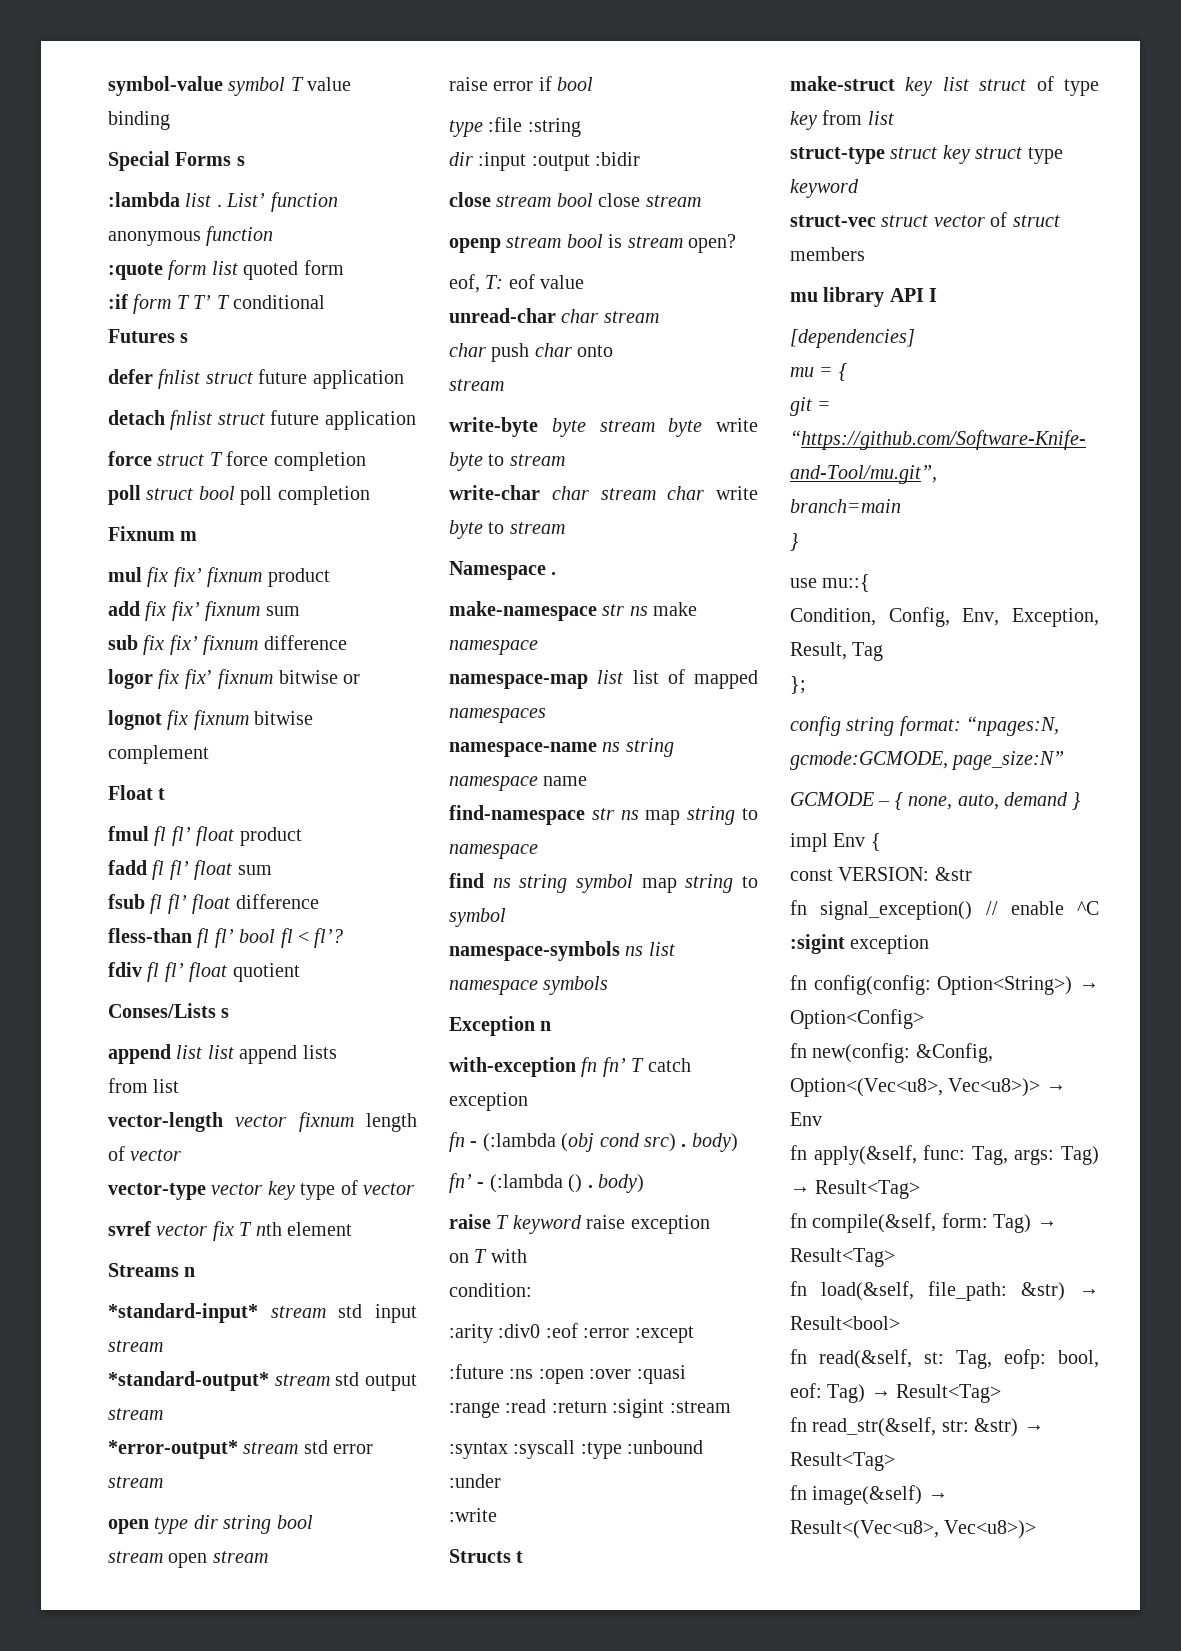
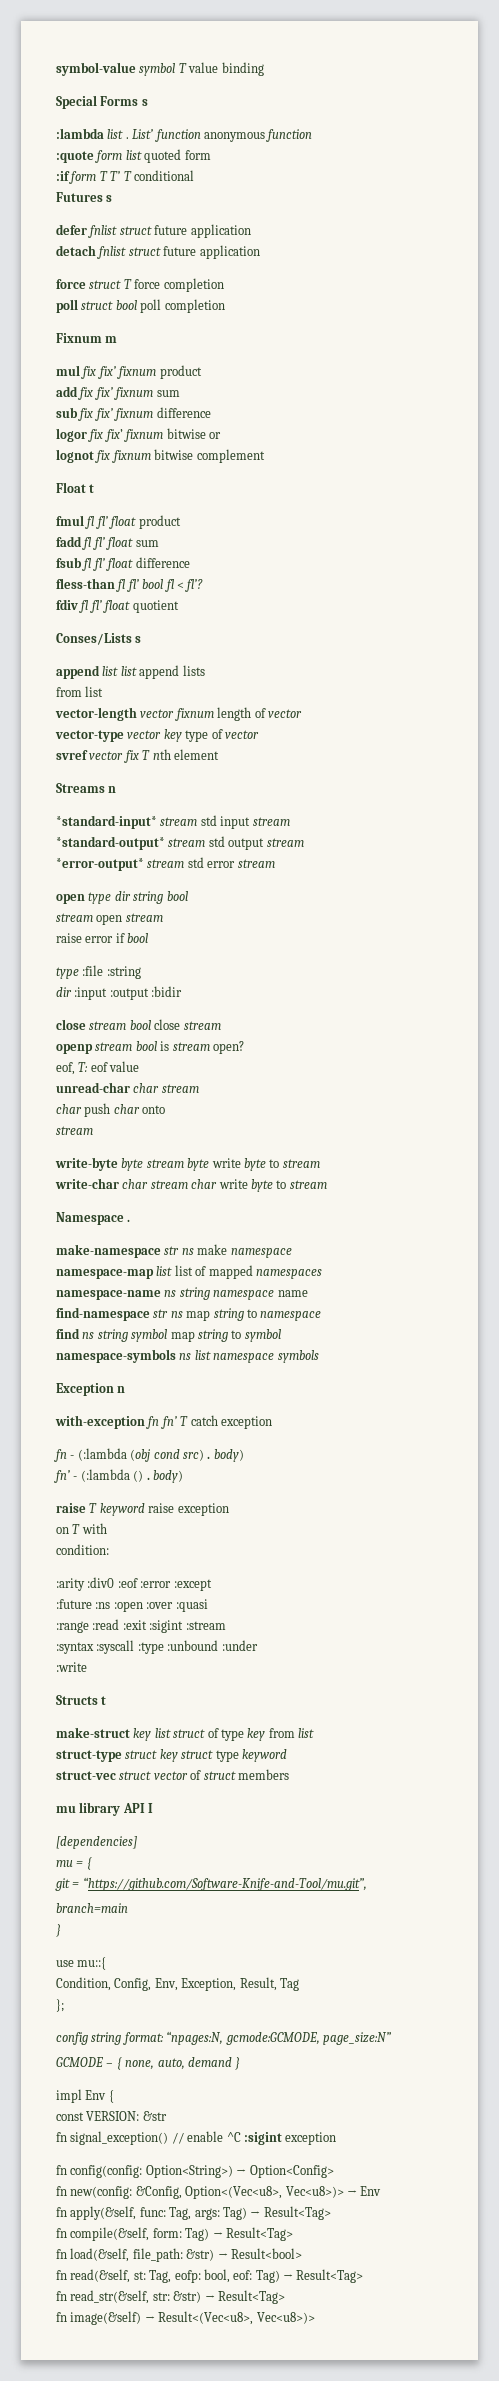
[551,1401,607,1413] :return -> [122,1620,147,1630] :exit

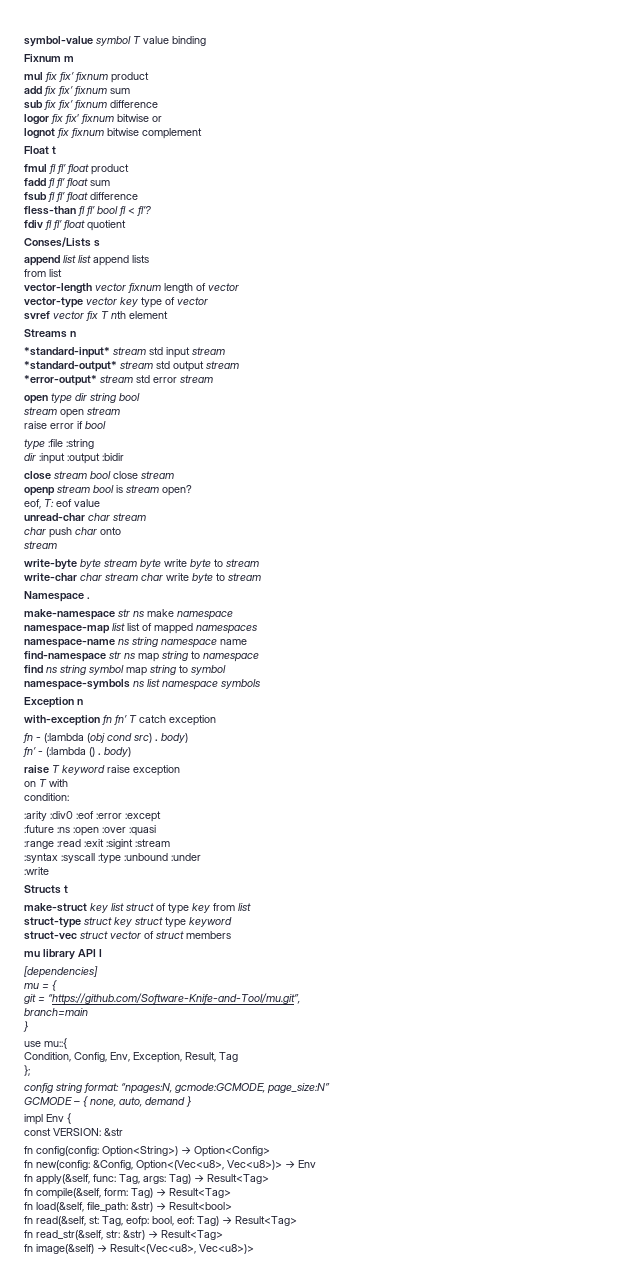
[56,95,148,109] [56,128,313,142] [56,149,211,163] [56,170,194,184] [56,192,113,202] [56,224,251,238] [56,245,260,259] [56,278,224,292] [56,299,225,313] // Special Forms s // :lambda list . List’ function anonymous function // :quote form list quoted form // :if form T T’ T conditional // Futures s // defer fnlist struct future application // detach fnlist struct future application // force struct T force completion // poll struct bool poll completion -> (206, 41) none
[56,2131,337,2145] // fn signal_exception() // enable ^C :sigint exception -> (123, 1132) none

